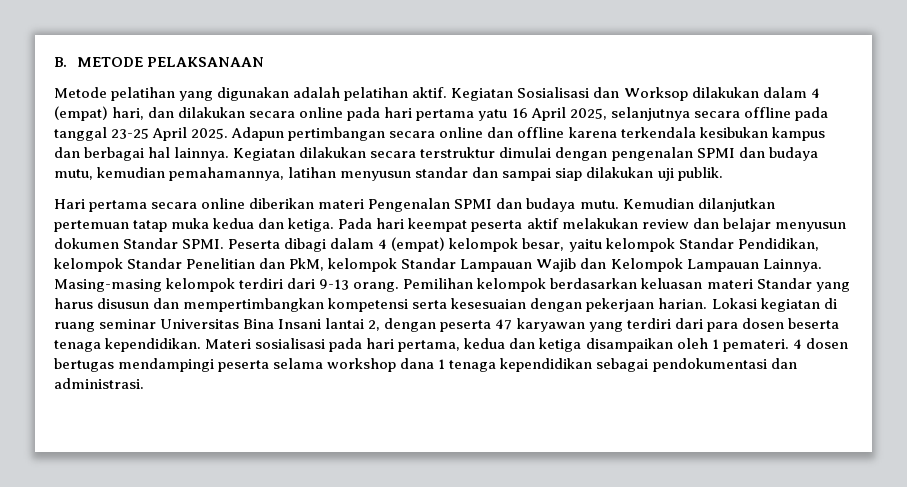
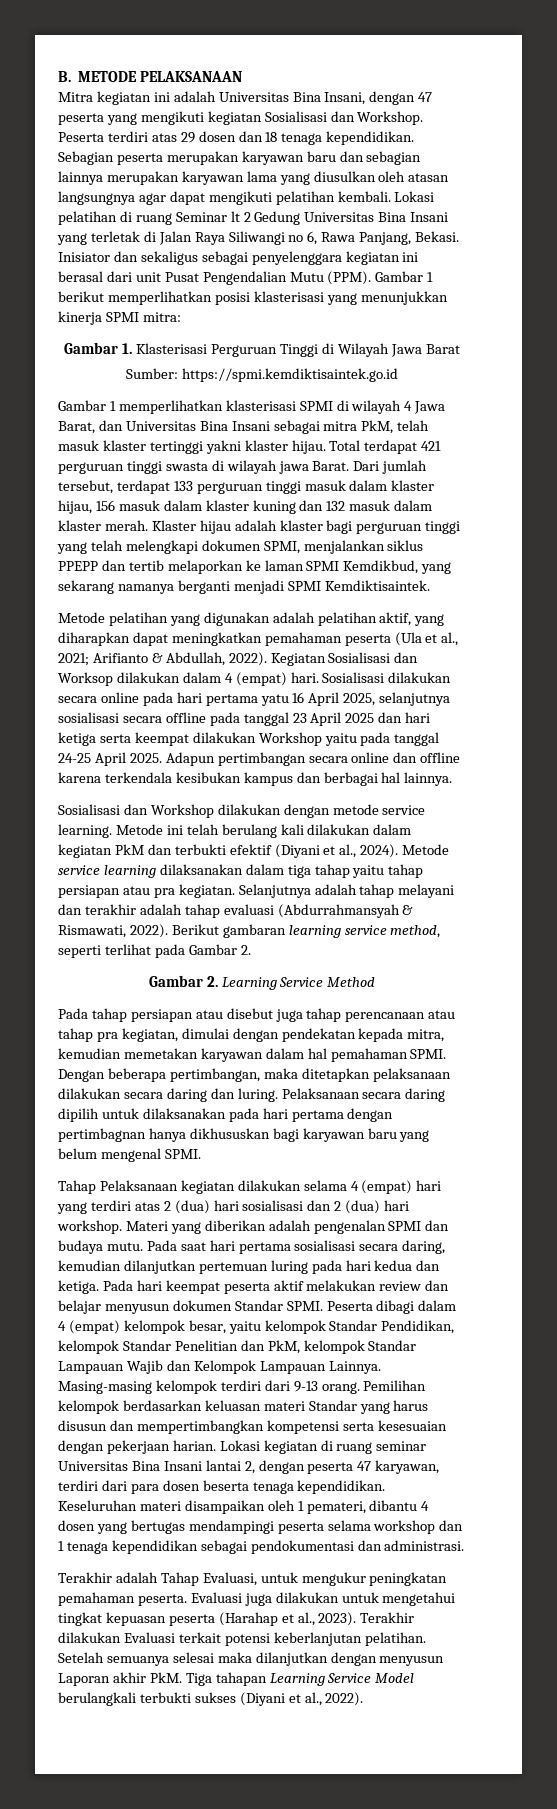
(265, 62) none -> [58,91,433,105] [58,111,424,125] [58,131,415,145] [58,151,422,165] [58,171,450,185] [58,191,435,205] [58,211,449,225] [57,231,460,245] [58,251,419,265] [58,271,434,285] [58,291,448,305] [58,311,181,325] [64,342,460,357] [126,368,398,382] [58,400,446,414] [58,420,430,434] [58,440,442,454] [58,460,428,474] [58,480,435,494] [58,500,433,514] [58,520,461,534] [57,540,424,554] [58,560,452,574] [58,580,430,594] // Mitra kegiatan ini adalah Universitas Bina Insani, dengan 47 peserta yang mengikuti kegiatan Sosialisasi dan Workshop. Peserta terdiri atas 29 dosen dan 18 tenaga kependidikan. Sebagian peserta merupakan karyawan baru dan sebagian lainnya merupakan karyawan lama yang diusulkan oleh atasan langsungnya agar dapat mengikuti pelatihan kembali. Lokasi pelatihan di ruang Seminar lt 2 Gedung Universitas Bina Insani yang terletak di Jalan Raya Siliwangi no 6, Rawa Panjang, Bekasi. Inisiator dan sekaligus sebagai penyelenggara kegiatan ini berasal dari unit Pusat Pengendalian Mutu (PPM). Gambar 1 berikut memperlihatkan posisi klasterisasi yang menunjukkan kinerja SPMI mitra: // Gambar 1. Klasterisasi Perguruan Tinggi di Wilayah Jawa Barat // Sumber: https://spmi.kemdiktisaintek.go.id // Gambar 1 memperlihatkan klasterisasi SPMI di wilayah 4 Jawa Barat, dan Universitas Bina Insani sebagai mitra PkM, telah masuk klaster tertinggi yakni klaster hijau. Total terdapat 421 perguruan tinggi swasta di wilayah jawa Barat. Dari jumlah tersebut, terdapat 133 perguruan tinggi masuk dalam klaster hijau, 156 masuk dalam klaster kuning dan 132 masuk dalam klaster merah. Klaster hijau adalah klaster bagi perguruan tinggi yang telah melengkapi dokumen SPMI, menjalankan siklus PPEPP dan tertib melaporkan ke laman SPMI Kemdikbud, yang sekarang namanya berganti menjadi SPMI Kemdiktisaintek.
[412,87,448,98] aktif. -> [379,612,445,626] [58,632,459,646] [58,652,267,666] aktif, yang diharapkan dapat meningkatkan pemahaman peserta (Ula et al., 2021; Arifianto & Abdullah, 2022).
[112,107,175,120] hari, dan -> [290,672,385,683] hari. Sosialisasi
(690, 114) none -> [58,712,119,723] sosialisasi
[111,128,150,139] 23-25 -> [292,712,431,726] [58,732,440,746] [58,753,91,763] 23 April 2025 dan hari ketiga serta keempat dilakukan Workshop yaitu pada tanggal 24-25
[233,147,818,161] [54,167,723,181] [54,198,775,212] [54,218,210,232] Kegiatan dilakukan secara terstruktur dimulai dengan pengenalan SPMI dan budaya mutu, kemudian pemahamannya, latihan menyusun standar dan sampai siap dilakukan uji publik. // Hari pertama secara online diberikan materi Pengenalan SPMI dan budaya mutu. Kemudian dilanjutkan pertemuan tatap muka -> [58,804,426,818] [58,824,412,838] [58,844,450,858] [58,864,424,878] [58,884,455,898] [58,904,414,918] [58,924,441,938] [58,944,251,958] [148,975,376,990] [58,1008,456,1022] [58,1028,445,1042] [58,1048,447,1062] [58,1068,451,1082] [58,1088,446,1102] [58,1108,394,1122] [58,1128,430,1142] [58,1148,201,1162] [58,1180,442,1194] [57,1200,410,1214] [57,1220,450,1234] [58,1240,446,1254] [58,1260,371,1274] // Sosialisasi dan Workshop dilakukan dengan metode service learning. Metode ini telah berulang kali dilakukan dalam kegiatan PkM dan terbukti efektif (Diyani et al., 2024). Metode service learning dilaksanakan dalam tiga tahap yaitu tahap persiapan atau pra kegiatan. Selanjutnya adalah tahap melayani dan terakhir adalah tahap evaluasi (Abdurrahmansyah & Rismawati, 2022). Berikut gambaran learning service method, seperti terlihat pada Gambar 2. // Gambar 2. Learning Service Method // Pada tahap persiapan atau disebut juga tahap perencanaan atau tahap pra kegiatan, dimulai dengan pendekatan kepada mitra, kemudian memetakan karyawan dalam hal pemahaman SPMI. Dengan beberapa pertimbangan, maka ditetapkan pelaksanaan dilakukan secara daring dan luring. Pelaksanaan secara daring dipilih untuk dilaksanakan pada hari pertama dengan pertimbagnan hanya dikhususkan bagi karyawan baru yang belum mengenal SPMI. // Tahap Pelaksanaan kegiatan dilakukan selama 4 (empat) hari yang terdiri atas 2 (dua) hari sosialisasi dan 2 (dua) hari workshop. Materi yang diberikan adalah pengenalan SPMI dan budaya mutu. Pada saat hari pertama sosialisasi secara daring, kemudian dilanjutkan pertemuan luring pada hari
[516,318,623,332] karyawan yang -> [375,1460,440,1474] karyawan,
[205,338,582,352] Materi sosialisasi pada hari pertama, kedua dan ketiga -> [58,1500,181,1511] Keseluruhan materi
[722,339,789,352] pemateri. -> [306,1500,418,1514] pemateri, dibantu
(848, 343) none -> [96,1522,127,1534] yang
[400,358,435,369] dana -> [439,1520,464,1531] dan
(144, 383) none -> [58,1572,448,1586] [58,1592,456,1606] [58,1612,415,1626] [58,1632,426,1646] [58,1652,445,1666] [58,1672,415,1686] [58,1692,364,1706] // Terakhir adalah Tahap Evaluasi, untuk mengukur peningkatan pemahaman peserta. Evaluasi juga dilakukan untuk mengetahui tingkat kepuasan peserta (Harahap et al., 2023). Terakhir dilakukan Evaluasi terkait potensi keberlanjutan pelatihan. Setelah semuanya selesai maka dilanjutkan dengan menyusun Laporan akhir PkM. Tiga tahapan Learning Service Model berulangkali terbukti sukses (Diyani et al., 2022).

